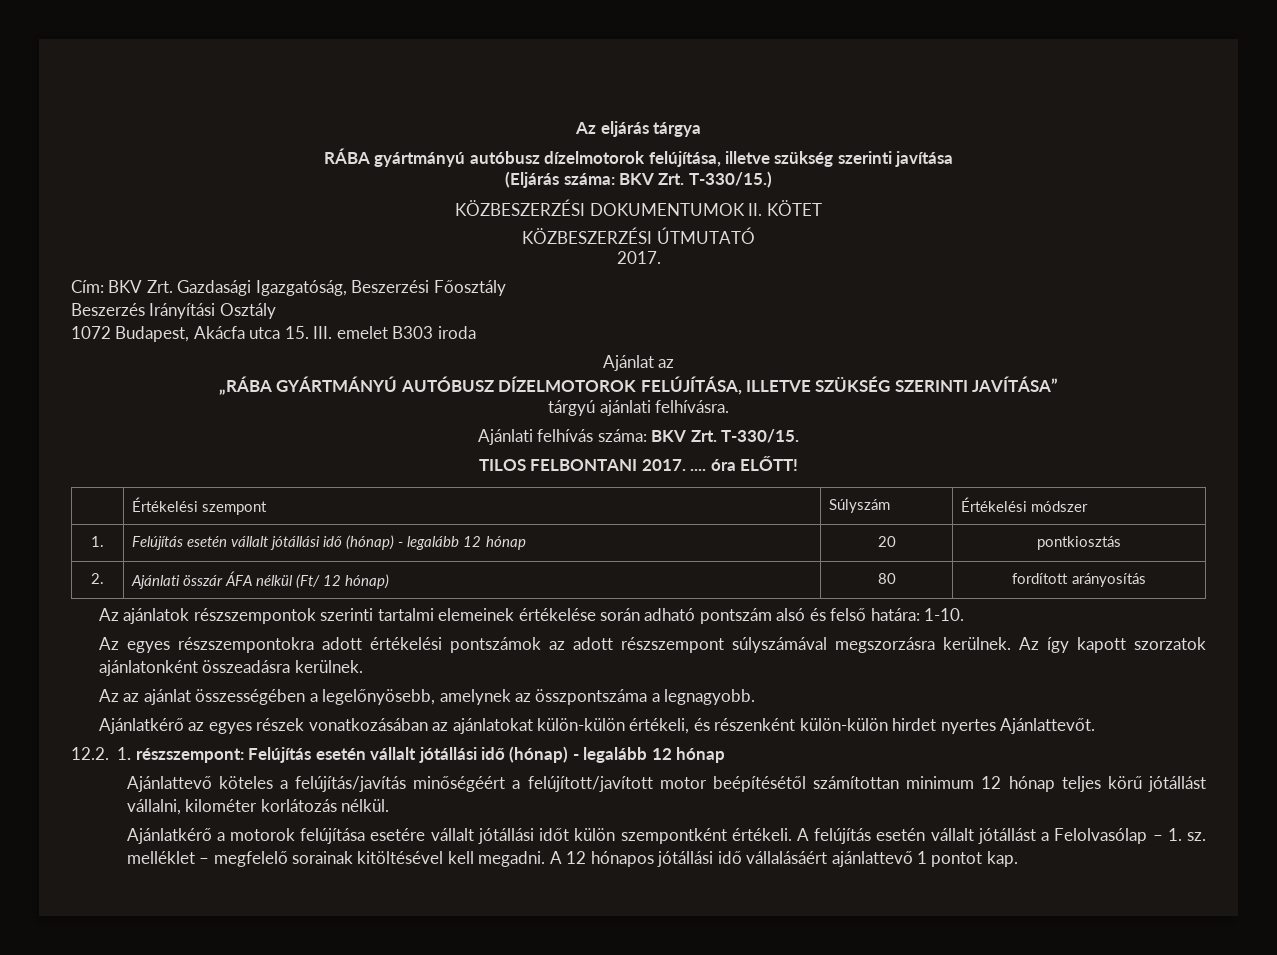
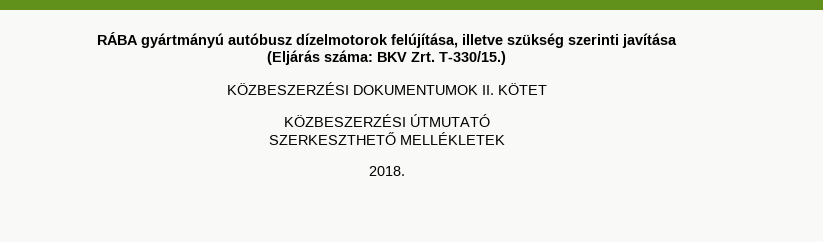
[575,121,701,137] Az eljárás tárgya // -> (97, 38) none
[616,251,661,264] [71,280,506,296] [71,303,276,319] [71,326,476,342] [602,355,675,371] [218,376,1059,395] [548,400,729,416] [477,429,800,445] [478,456,799,471] [132,497,268,515] [829,499,891,513] [961,497,1089,512] [91,536,104,547] [132,535,526,550] [877,536,896,547] [1037,536,1121,550] [91,573,104,584] [131,571,390,589] [877,573,896,584] [1012,573,1146,587] [98,608,965,624] [98,637,1206,653] [98,660,363,676] [98,689,756,705] [98,718,1096,734] [71,746,726,763] [126,776,1206,792] [126,799,389,815] [126,828,1206,844] [126,851,1018,867] 2017. // Cím: BKV Zrt. Gazdasági Igazgatóság, Beszerzési Főosztály // Beszerzés Irányítási Osztály // 1072 Budapest, Akácfa utca 15. III. emelet B303 iroda // Ajánlat az // „RÁBA GYÁRTMÁNYÚ AUTÓBUSZ DÍZELMOTOROK FELÚJÍTÁSA, ILLETVE SZÜKSÉG SZERINTI JAVÍTÁSA” // tárgyú ajánlati felhívásra. // Ajánlati felhívás száma: BKV Zrt. T-330/15. // TILOS FELBONTANI 2017. .... óra ELŐTT! // | Értékelési szempont | Súlyszám | Értékelési módszer // 1. | Felújítás esetén vállalt jótállási idő (hónap) - legalább 12 hónap | 20 | pontkiosztás // 2. | Ajánlati összár ÁFA nélkül (Ft/ 12 hónap) | 80 | fordított arányosítás // Az ajánlatok részszempontok szerinti tartalmi elemeinek értékelése során adható pontszám alsó és felső határa: 1-10. // Az egyes részszempontokra adott értékelési pontszámok az adott részszempont súlyszámával megszorzásra kerülnek. Az így kapott szorzatok ajánlatonként összeadásra kerülnek. // Az az ajánlat összességében a legelőnyösebb, amelynek az összpontszáma a legnagyobb. // Ajánlatkérő az egyes részek vonatkozásában az ajánlatokat külön-külön értékeli, és részenként külön-külön hirdet nyertes Ajánlattevőt. // 12.2. 1. részszempont: Felújítás esetén vállalt jótállási idő (hónap) - legalább 12 hónap // Ajánlattevő köteles a felújítás/javítás minőségéért a felújított/javított motor beépítésétől számítottan minimum 12 hónap teljes körű jótállást vállalni, kilométer korlátozás nélkül. // Ajánlatkérő a motorok felújítása esetére vállalt jótállási időt külön szempontként értékeli. A felújítás esetén vállalt jótállást a Felolvasólap – 1. sz. melléklet – megfelelő sorainak kitöltésével kell megadni. A 12 hónapos jótállási idő vállalásáért ajánlattevő 1 pontot kap. -> [268,132,505,145] [368,166,405,176] SZERKESZTHETŐ MELLÉKLETEK // 2018.

